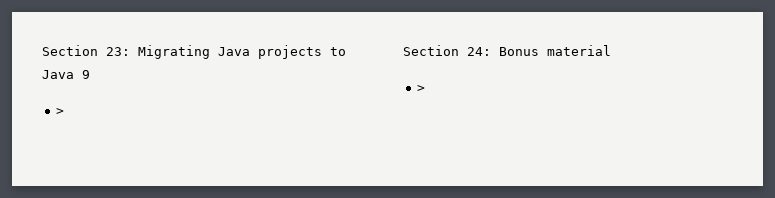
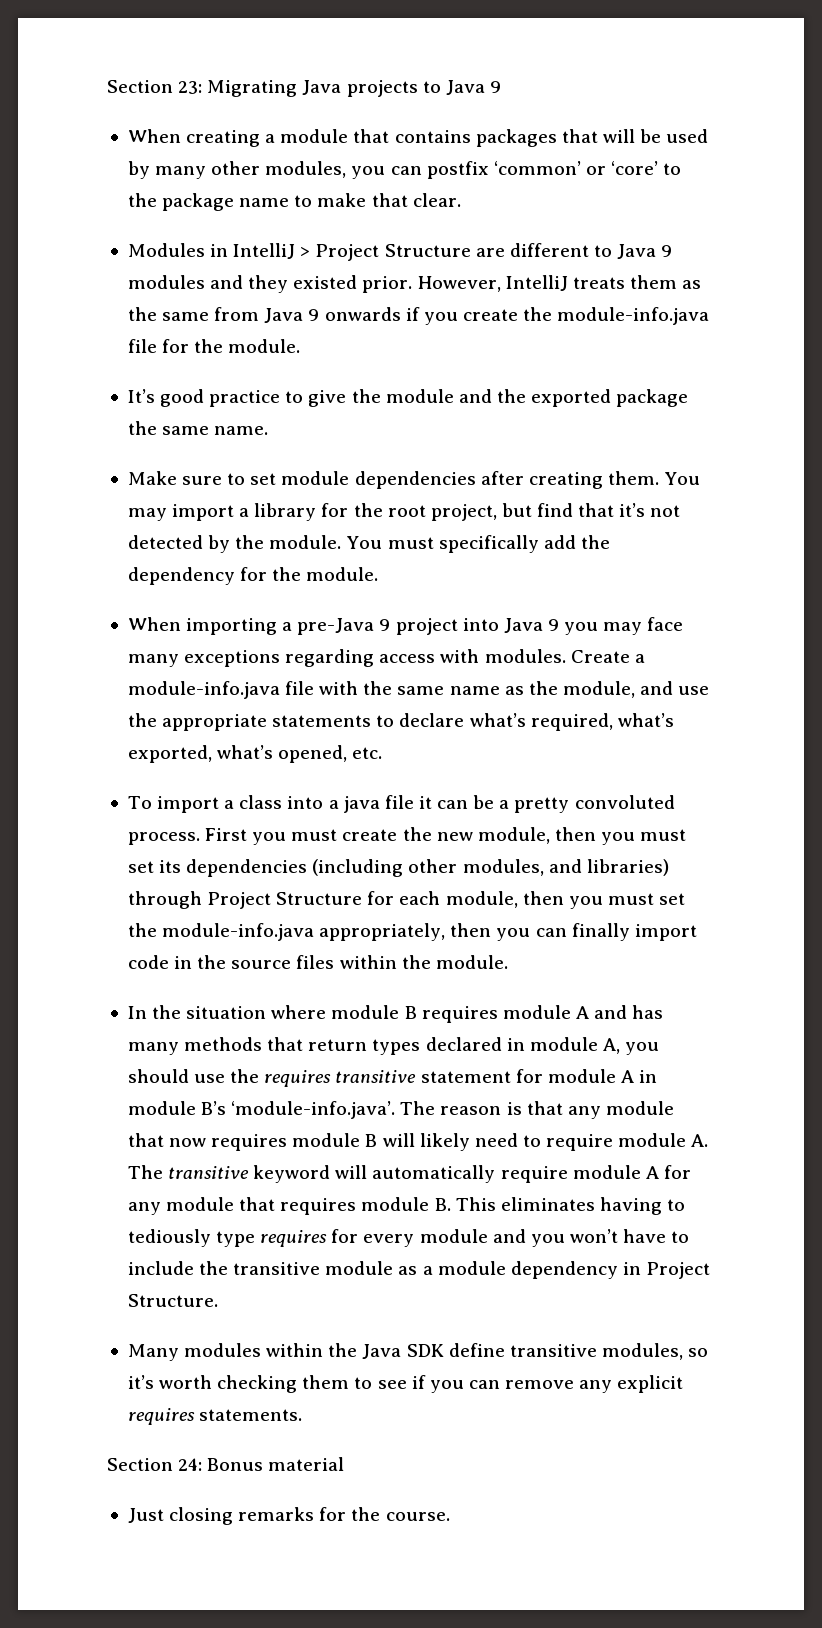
[56,108,65,115] [403,45,611,56] [417,85,426,92] > // Section 24: Bonus material // > -> [127,129,709,147] [127,161,682,179] [127,193,461,211] [127,243,673,261] [127,275,702,293] [127,307,710,325] [127,339,301,353] [127,389,689,407] [127,421,269,435] [127,471,701,489] [127,503,681,521] [127,535,610,553] [127,567,379,585] [127,617,684,635] [127,649,645,667] [127,681,710,699] [127,713,674,731] [127,745,383,763] [127,795,675,813] [127,827,687,845] [127,859,669,877] [127,891,686,909] [127,923,697,941] [127,955,508,969] [127,1005,664,1023] [127,1037,660,1055] [127,1069,658,1087] [127,1101,674,1119] [127,1133,709,1151] [127,1165,691,1183] [127,1197,686,1215] [127,1229,690,1247] [127,1261,711,1279] [127,1294,218,1307] [127,1343,709,1361] [127,1375,684,1393] [127,1408,303,1425] [107,1457,345,1471] [127,1507,450,1525] When creating a module that contains packages that will be used by many other modules, you can postfix ‘common’ or ‘core’ to the package name to make that clear. // Modules in IntelliJ > Project Structure are different to Java 9 modules and they existed prior. However, IntelliJ treats them as the same from Java 9 onwards if you create the module-info.java file for the module. // It’s good practice to give the module and the exported package the same name. // Make sure to set module dependencies after creating them. You may import a library for the root project, but find that it’s not detected by the module. You must specifically add the dependency for the module. // When importing a pre-Java 9 project into Java 9 you may face many exceptions regarding access with modules. Create a module-info.java file with the same name as the module, and use the appropriate statements to declare what’s required, what’s exported, what’s opened, etc. // To import a class into a java file it can be a pretty convoluted process. First you must create the new module, then you must set its dependencies (including other modules, and libraries) through Project Structure for each module, then you must set the module-info.java appropriately, then you can finally import code in the source files within the module. // In the situation where module B requires module A and has many methods that return types declared in module A, you should use the requires transitive statement for module A in module B’s ‘module-info.java’. The reason is that any module that now requires module B will likely need to require module A. The transitive keyword will automatically require module A for any module that requires module B. This eliminates having to tediously type requires for every module and you won’t have to include the transitive module as a module dependency in Project Structure. // Many modules within the Java SDK define transitive modules, so it’s worth checking them to see if you can remove any explicit requires statements. // Section 24: Bonus material // Just closing remarks for the course.

